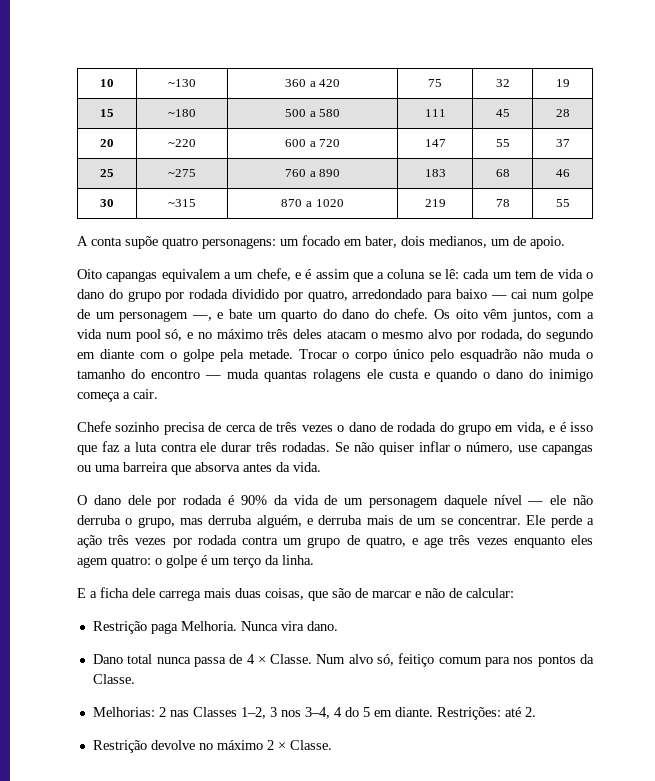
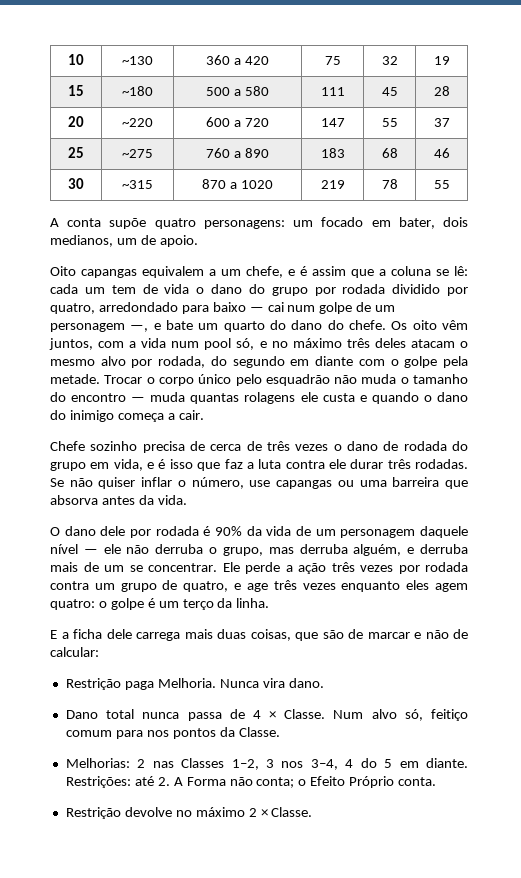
(536, 712) none -> [173,776,437,788] A Forma não conta; o Efeito Próprio conta.

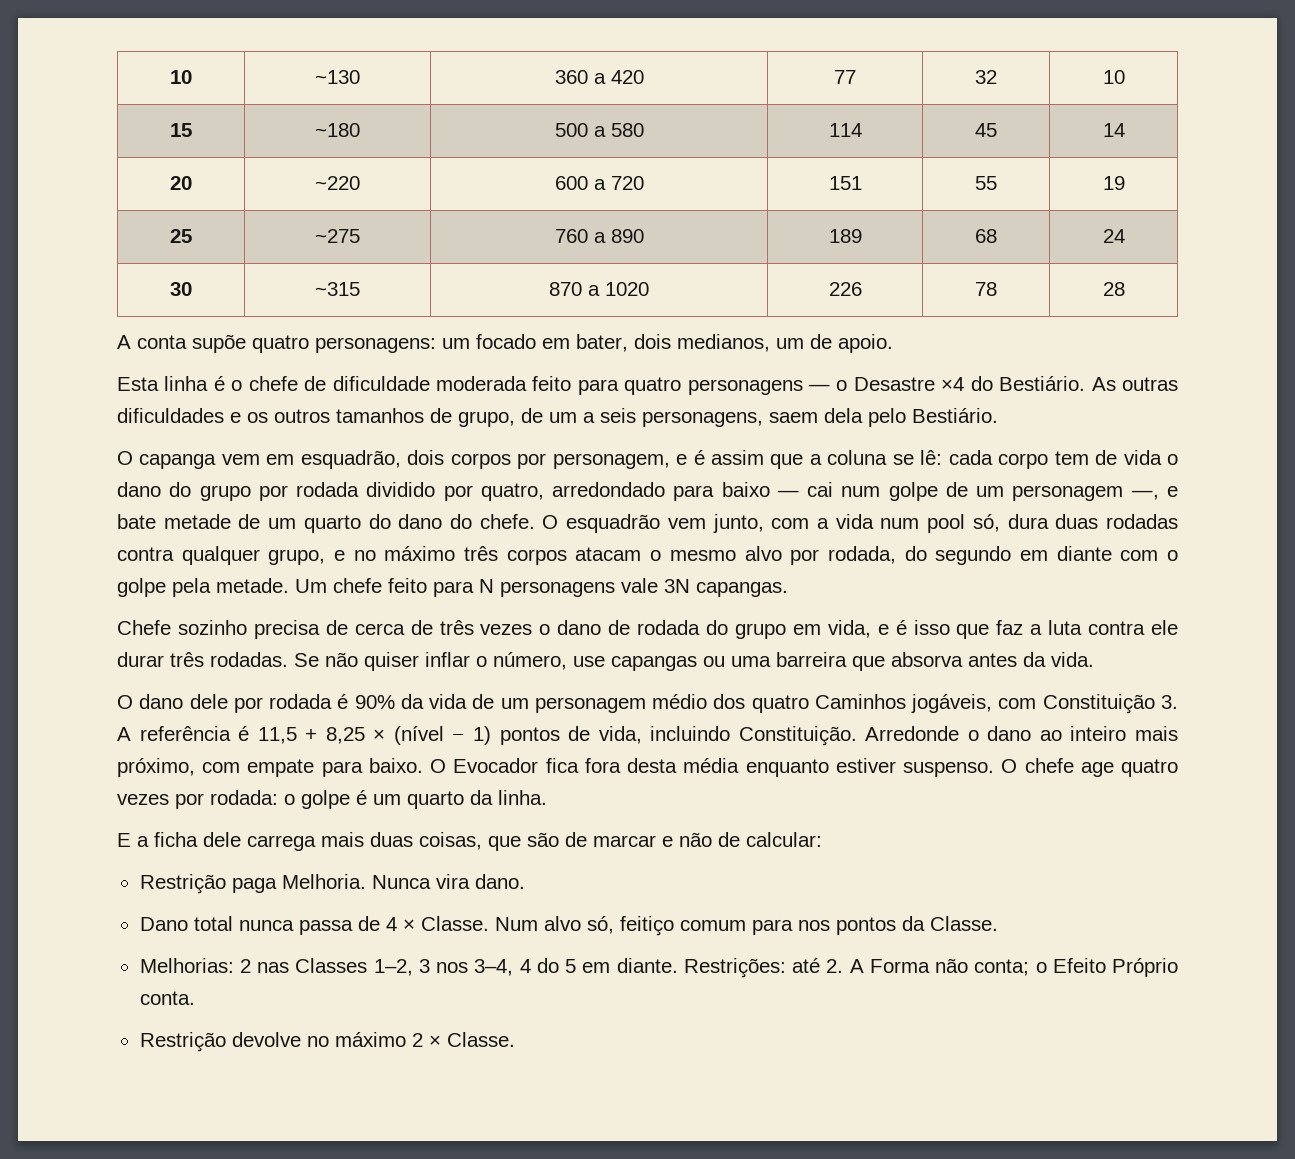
[324,56,341,65] 75 -> [834,70,856,84] 77
[433,56,450,65] 19 -> [1102,70,1125,84] 10
[320,87,345,96] 111 -> [828,123,862,137] 114
[433,86,450,96] 28 -> [1102,123,1125,137] 14
[320,118,345,127] 147 -> [828,176,862,190] 151
[433,118,450,127] 37 -> [1102,176,1125,190] 19
[320,148,345,158] 183 -> [828,229,862,243] 189
[433,148,450,158] 46 -> [1102,229,1125,243] 24
[320,180,345,189] 219 -> [828,282,862,296] 226
[433,180,450,189] 55 -> [1102,282,1125,296] 28
[50,266,283,278] Oito capangas equivalem a um chefe, -> [117,376,1179,395] [117,408,998,427] [117,450,670,469] Esta linha é o chefe de dificuldade moderada feito para quatro personagens — o Desastre ×4 do Bestiário. As outras dificuldades e os outros tamanhos de grupo, de um a seis personagens, saem dela pelo Bestiário. // O capanga vem em esquadrão, dois corpos por personagem,
[84,287,105,294] um -> [998,453,1049,469] corpo
(193, 325) none -> [163,514,261,529] metade de
[391,320,468,330] [49,338,93,350] Os oito vêm juntos, -> [542,514,764,533] O esquadrão vem junto,
(255, 344) none -> [1007,514,1178,529] [117,546,326,565] dura duas rodadas contra qualquer grupo,
[374,338,406,348] deles -> [506,549,567,565] corpos
[104,374,469,386] [50,392,468,404] [50,410,204,422] Trocar o corpo único pelo esquadrão não muda o tamanho do encontro — muda quantas rolagens ele custa e quando o dano do inimigo começa a cair. -> [295,578,788,597] Um chefe feito para N personagens vale 3N capangas.
[420,526,469,538] [50,544,468,556] [50,562,468,574] [50,580,468,592] [50,599,95,610] daquele nível — ele não derruba o grupo, mas derruba alguém, e derruba mais de um se concentrar. Ele perde a ação três vezes por rodada contra um grupo de quatro, e age três vezes enquanto eles agem quatro: -> [652,694,1179,714] [117,726,1178,746] [117,758,1179,777] [117,790,278,809] médio dos quatro Caminhos jogáveis, com Constituição 3. A referência é 11,5 + 8,25 × (nível − 1) pontos de vida, incluindo Constituição. Arredonde o dano ao inteiro mais próximo, com empate para baixo. O Evocador fica fora desta média enquanto estiver suspenso. O chefe age quatro vezes por rodada:
[182,599,214,610] terço -> [407,791,464,809] quarto

